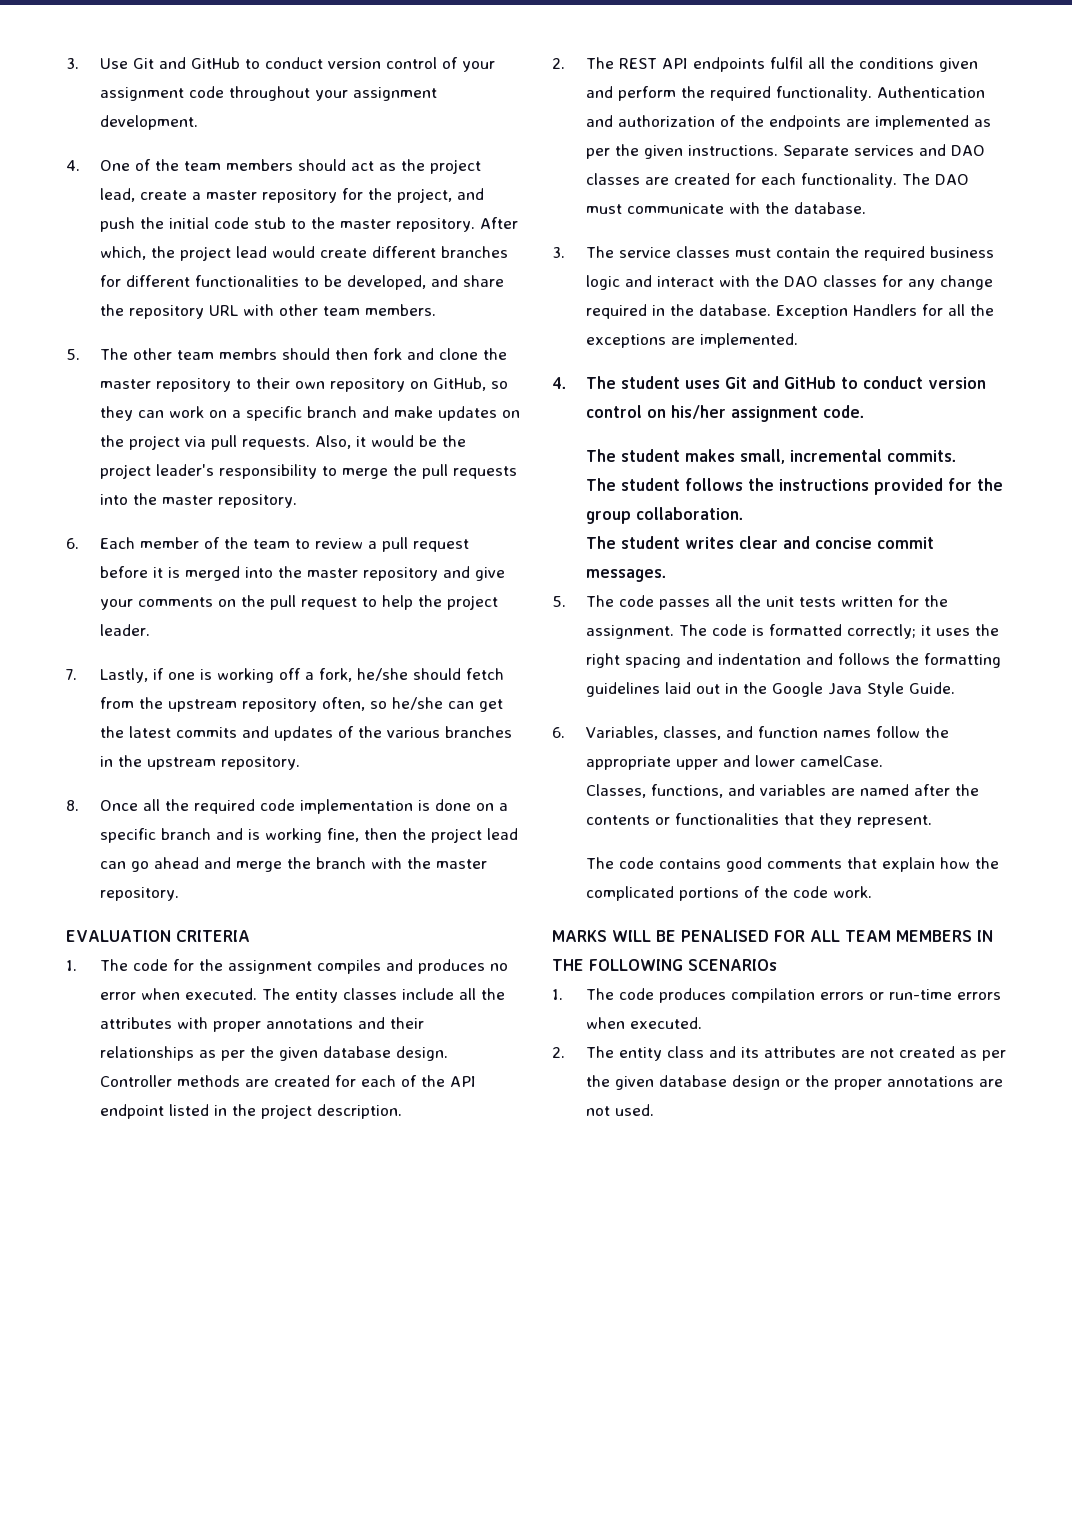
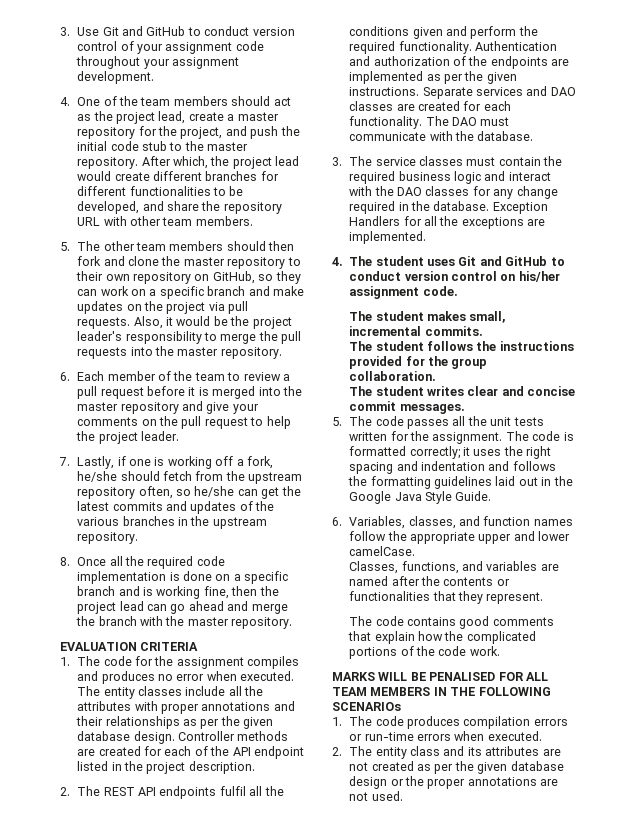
[218,348,277,360] membrs -> [169,241,224,251] members

